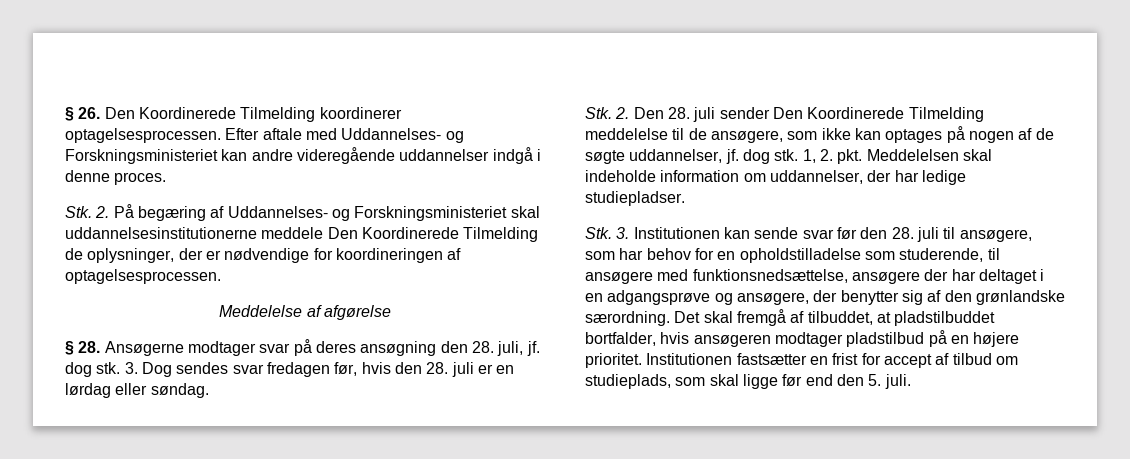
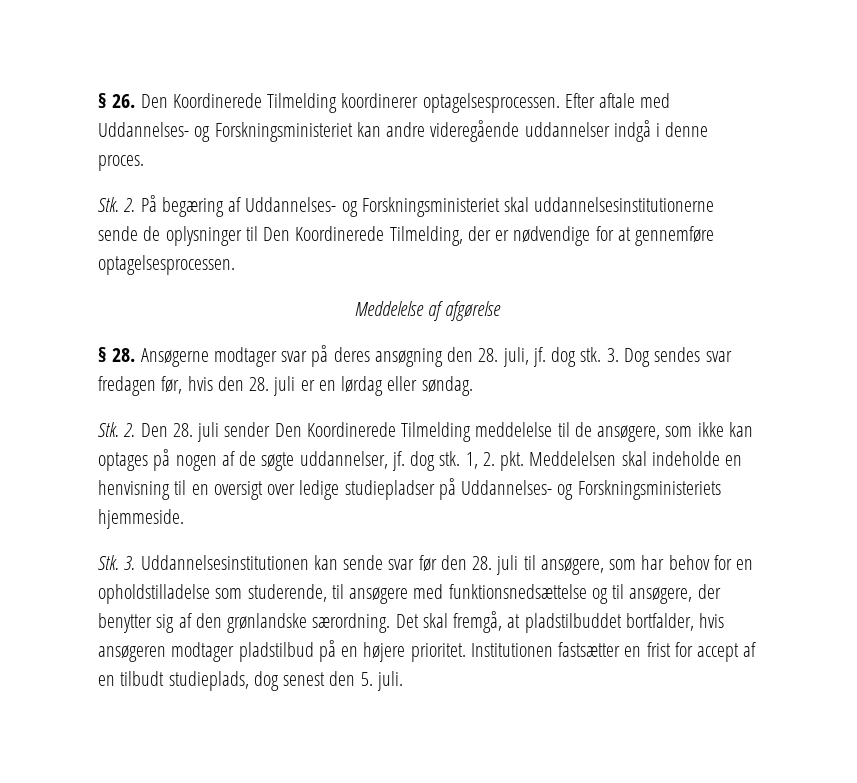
[261,227,539,242] [65,248,175,263] meddele Den Koordinerede Tilmelding de oplysninger, -> [98,226,463,246] sende de oplysninger til Den Koordinerede Tilmelding,
[335,248,462,263] koordineringen af -> [617,226,715,246] at gennemføre
[660,170,966,185] [585,191,685,206] information om uddannelser, der har ledige studiepladser. -> [725,455,743,466] [98,478,721,500] [98,509,184,529] en henvisning til en oversigt over ledige studiepladser på Uddannelses- og Forskningsministeriets hjemmeside.
[633,227,720,239] Institutionen -> [140,555,309,570] Uddannelsesinstitutionen
[692,269,1045,284] [585,290,733,305] funktionsnedsættelse, ansøgere der har deltaget i en adgangsprøve og -> [448,584,625,604] funktionsnedsættelse og til
[736,309,873,326] fremgå af tilbuddet, -> [453,611,503,633] fremgå,
[952,353,1018,365] [585,374,833,389] tilbud om studieplads, som skal ligge før end -> [98,671,326,691] en tilbudt studieplads, dog senest

